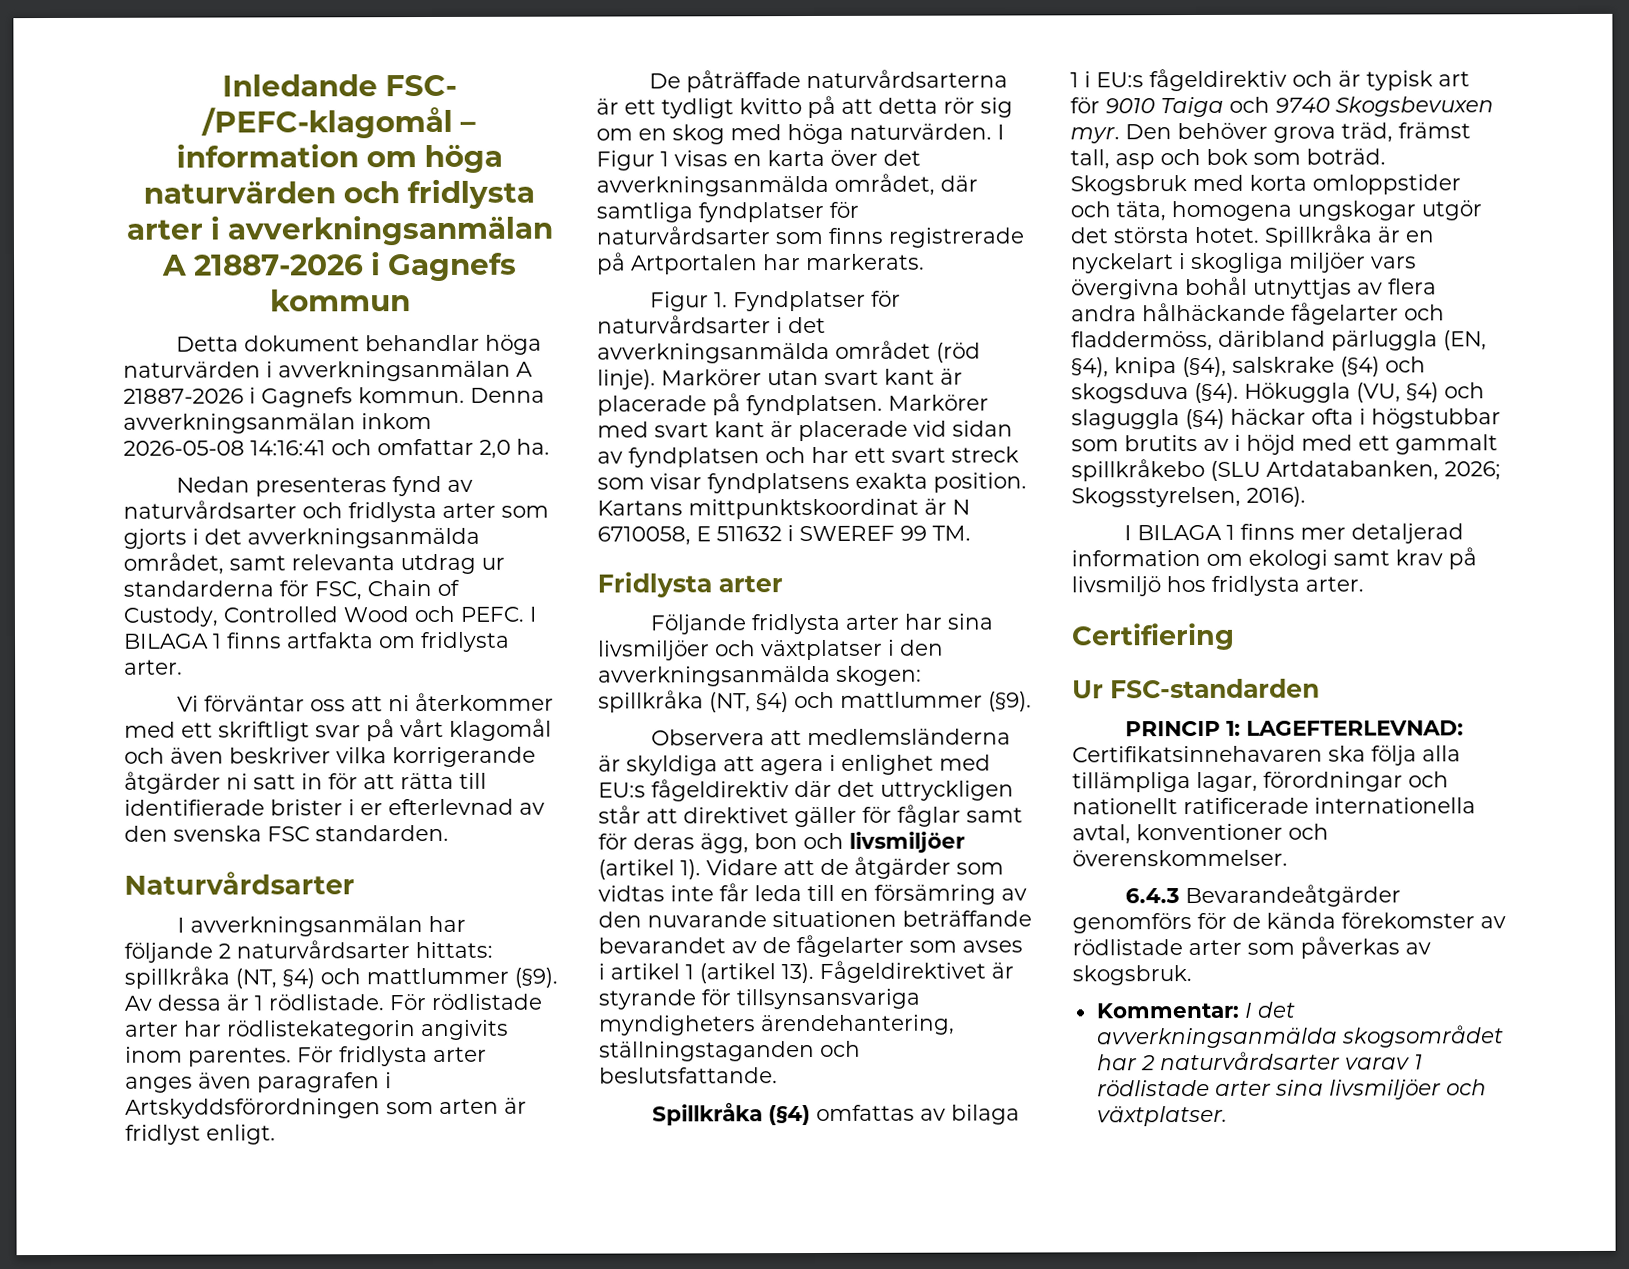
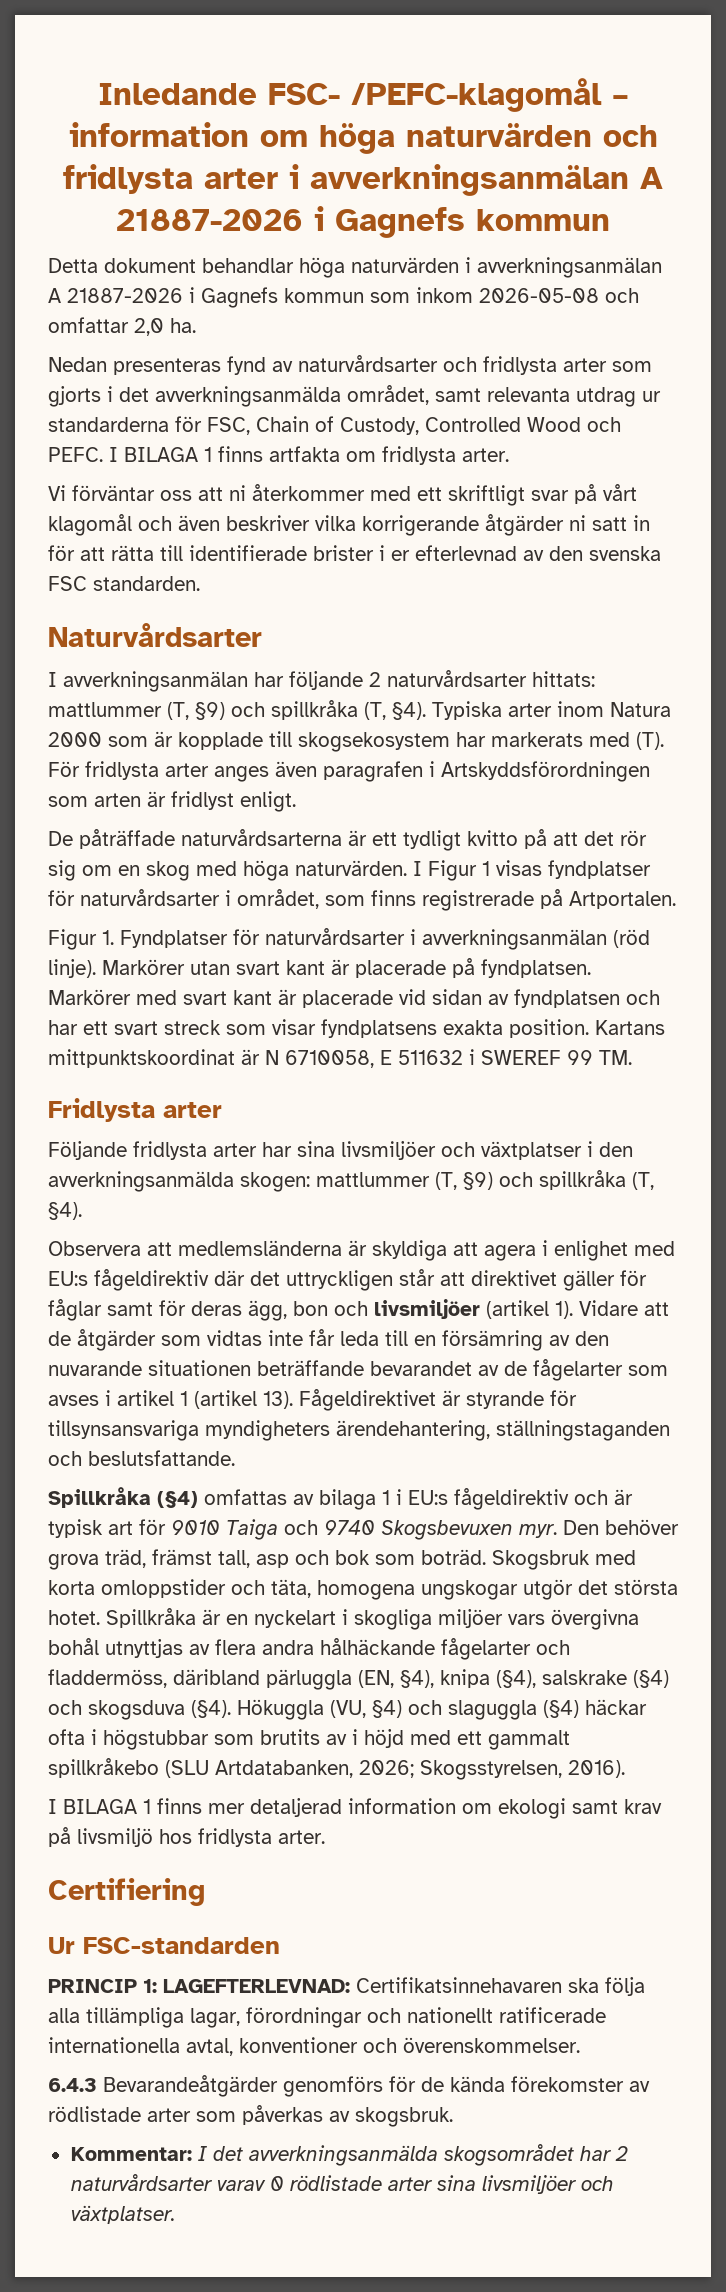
[358,386,545,404] [123,413,356,434] kommun. Denna avverkningsanmälan -> [284,288,410,303] kommun som
[250,440,326,456] 14:16:41 -> (599, 295) none
[124,966,558,989] [124,993,542,1011] [125,1019,509,1041] [125,1046,292,1067] spillkråka (NT, §4) och mattlummer (§9). Av dessa är 1 rödlistade. För rödlistade arter har rödlistekategorin angivits inom parentes. -> [48,700,671,720] [48,731,664,752] mattlummer (T, §9) och spillkråka (T, §4). Typiska arter inom Natura 2000 som är kopplade till skogsekosystem har markerats med (T).
[878,97,938,114] detta -> [584,831,614,846] det
[733,149,921,167] [596,173,978,197] [596,202,693,223] en karta över det avverkningsanmälda området, där samtliga -> (542, 868) none
(770, 235) none -> [225,889,319,909] i området,
[631,253,925,275] Artportalen har markerats. -> [569,891,676,909] Artportalen.
[788,316,826,334] [597,340,931,364] det avverkningsanmälda området -> [422,929,607,950] avverkningsanmälan
[598,690,1032,713] spillkråka (NT, §4) och mattlummer (§9). -> [316,1170,654,1190] [48,1202,82,1220] mattlummer (T, §9) och spillkråka (T, §4).
[1413,1054,1423,1070] 1 -> [269,2176,284,2191] 0

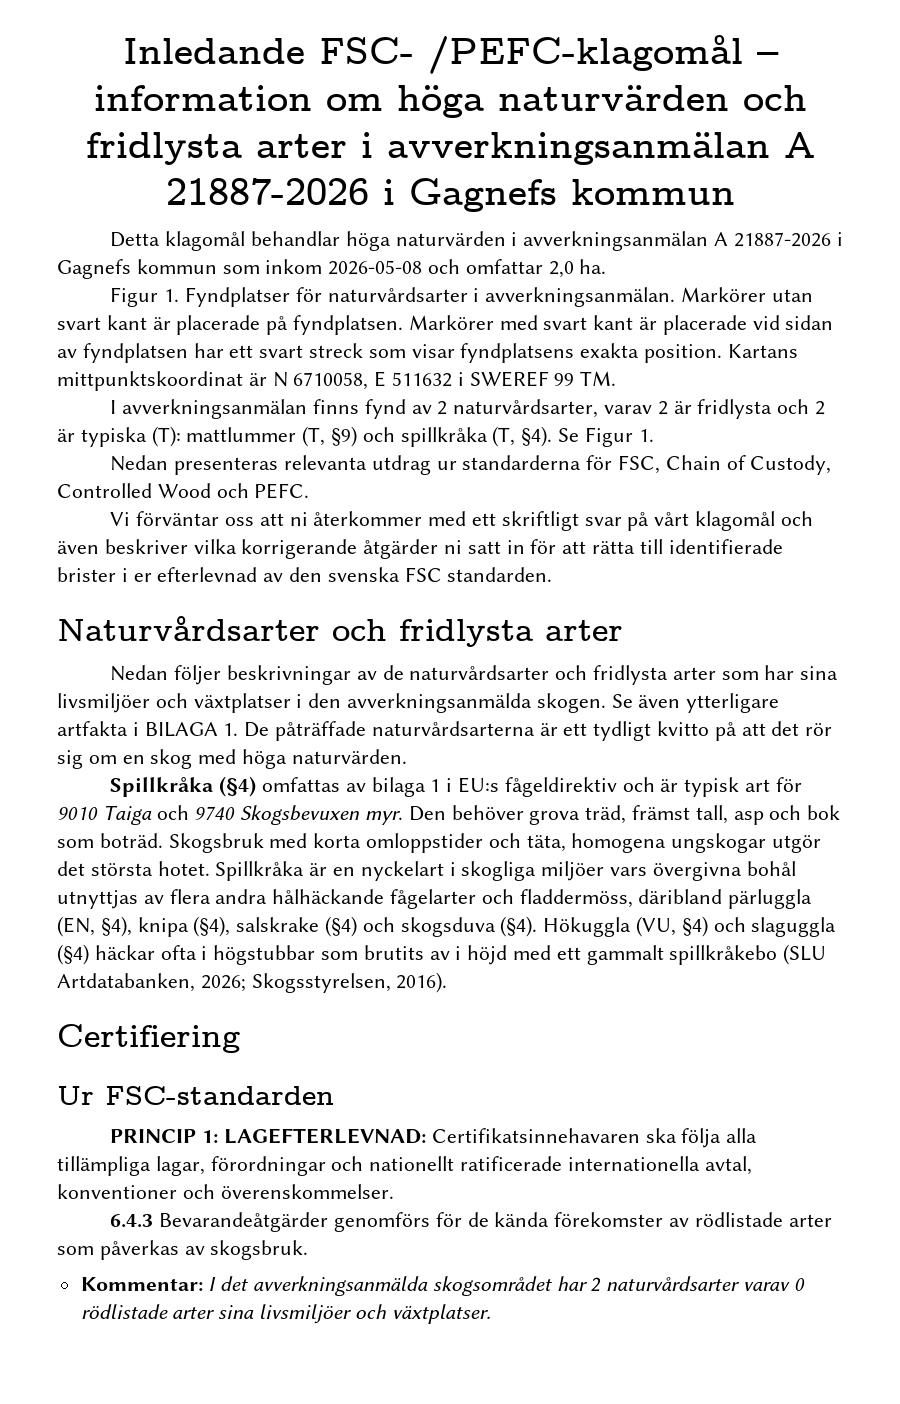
[104,258,196,273] dokument -> [165,231,246,251] klagomål
[48,355,652,375] [48,385,481,407] Nedan presenteras fynd av naturvårdsarter och fridlysta arter som gjorts i det avverkningsanmälda området, samt -> [110,287,813,307] [57,315,834,335] [57,343,798,363] [57,371,617,391] [110,399,825,419] [57,426,654,447] [110,455,279,475] Figur 1. Fyndplatser för naturvårdsarter i avverkningsanmälan. Markörer utan svart kant är placerade på fyndplatsen. Markörer med svart kant är placerade vid sidan av fyndplatsen har ett svart streck som visar fyndplatsens exakta position. Kartans mittpunktskoordinat är N 6710058, E 511632 i SWEREF 99 TM. // I avverkningsanmälan finns fynd av 2 naturvårdsarter, varav 2 är fridlysta och 2 är typiska (T): mattlummer (T, §9) och spillkråka (T, §4). Se Figur 1. // Nedan presenteras
[109,446,509,465] I BILAGA 1 finns artfakta om fridlysta arter. -> (310, 491) none
[48,670,595,692] [48,700,671,720] [48,731,664,752] [48,761,650,782] [48,791,296,812] // I avverkningsanmälan har följande 2 naturvårdsarter hittats: mattlummer (T, §9) och spillkråka (T, §4). Typiska arter inom Natura 2000 som är kopplade till skogsekosystem har markerats med (T). För fridlysta arter anges även paragrafen i Artskyddsförordningen som arten är fridlyst enligt. // -> [332,619,623,647] [110,665,839,685] [57,693,780,713] [57,721,239,737] och fridlysta arter // Nedan följer beskrivningar av de naturvårdsarter och fridlysta arter som har sina livsmiljöer och växtplatser i den avverkningsanmälda skogen. Se även ytterligare artfakta i BILAGA 1.
[413,860,651,881] [48,889,676,911] [48,928,650,950] [48,958,591,978] [48,989,660,1008] [48,1019,665,1038] [48,1049,632,1068] [48,1098,222,1122] [48,1141,633,1160] [48,1170,654,1192] [48,1202,82,1220] [48,1240,675,1261] [48,1269,647,1291] [48,1299,669,1321] [48,1329,609,1351] [48,1359,668,1381] [48,1389,577,1411] [48,1420,670,1441] [48,1450,235,1466] I Figur 1 visas fyndplatser för naturvårdsarter i området, som finns registrerade på Artportalen. // Figur 1. Fyndplatser för naturvårdsarter i avverkningsanmälan (röd linje). Markörer utan svart kant är placerade på fyndplatsen. Markörer med svart kant är placerade vid sidan av fyndplatsen och har ett svart streck som visar fyndplatsens exakta position. Kartans mittpunktskoordinat är N 6710058, E 511632 i SWEREF 99 TM. // Fridlysta arter // Följande fridlysta arter har sina livsmiljöer och växtplatser i den avverkningsanmälda skogen: mattlummer (T, §9) och spillkråka (T, §4). // Observera att medlemsländerna är skyldiga att agera i enlighet med EU:s fågeldirektiv där det uttryckligen står att direktivet gäller för fåglar samt för deras ägg, bon och livsmiljöer (artikel 1). Vidare att de åtgärder som vidtas inte får leda till en försämring av den nuvarande situationen beträffande bevarandet av de fågelarter som avses i artikel 1 (artikel 13). Fågeldirektivet är styrande för tillsynsansvariga myndigheters ärendehantering, ställningstaganden och beslutsfattande. -> (407, 756) none
[48,1798,662,1819] [48,1827,325,1847] // I BILAGA 1 finns mer detaljerad information om ekologi samt krav på livsmiljö hos fridlysta arter. -> (448, 982) none

